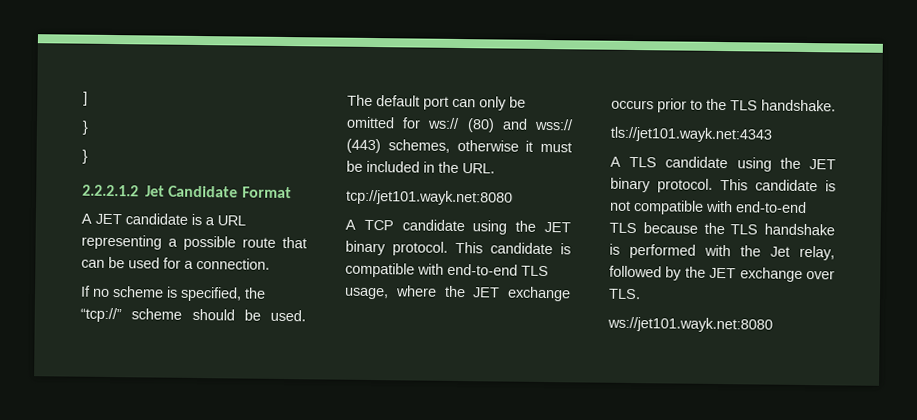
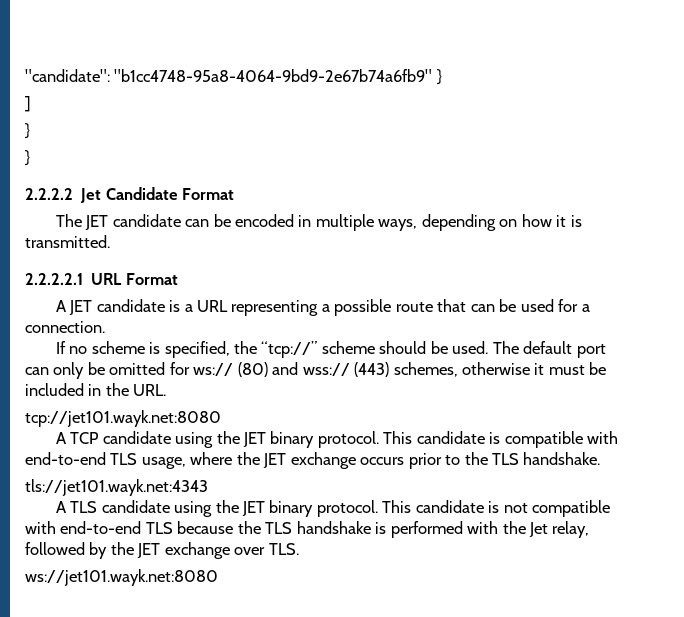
(83, 98) none -> [25,69,442,85] "candidate": "b1cc4748-95a8-4064-9bd9-2e67b74a6fb9" } //
[82,184,139,197] 2.2.2.1.2 -> [25,188,73,200] 2.2.2.2
(292, 192) none -> [55,214,582,231] [25,235,110,248] [25,273,178,285] // The JET candidate can be encoded in multiple ways, depending on how it is transmitted. // 2.2.2.2.1 URL Format

